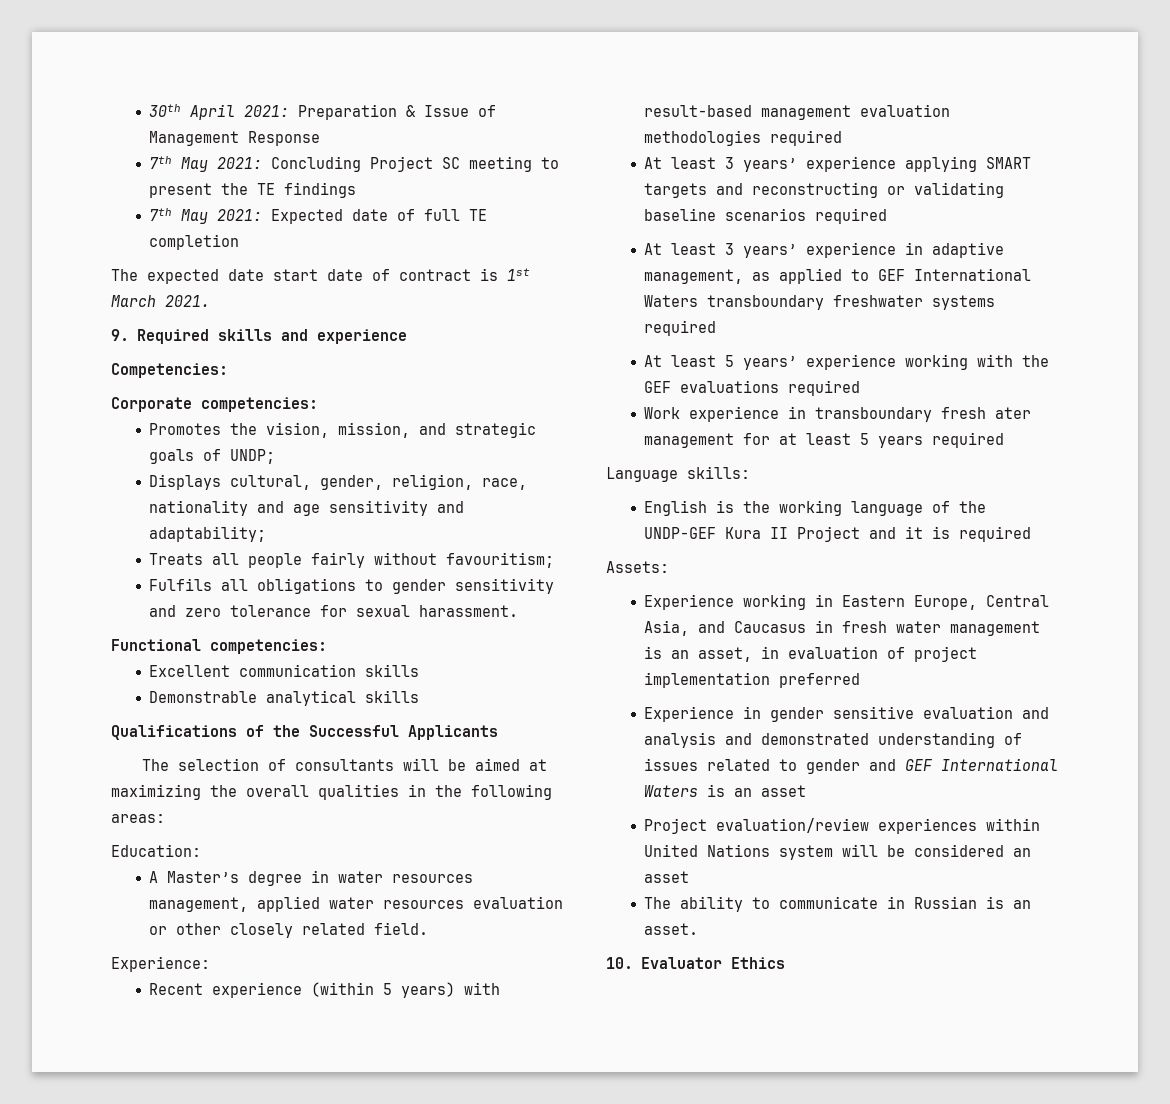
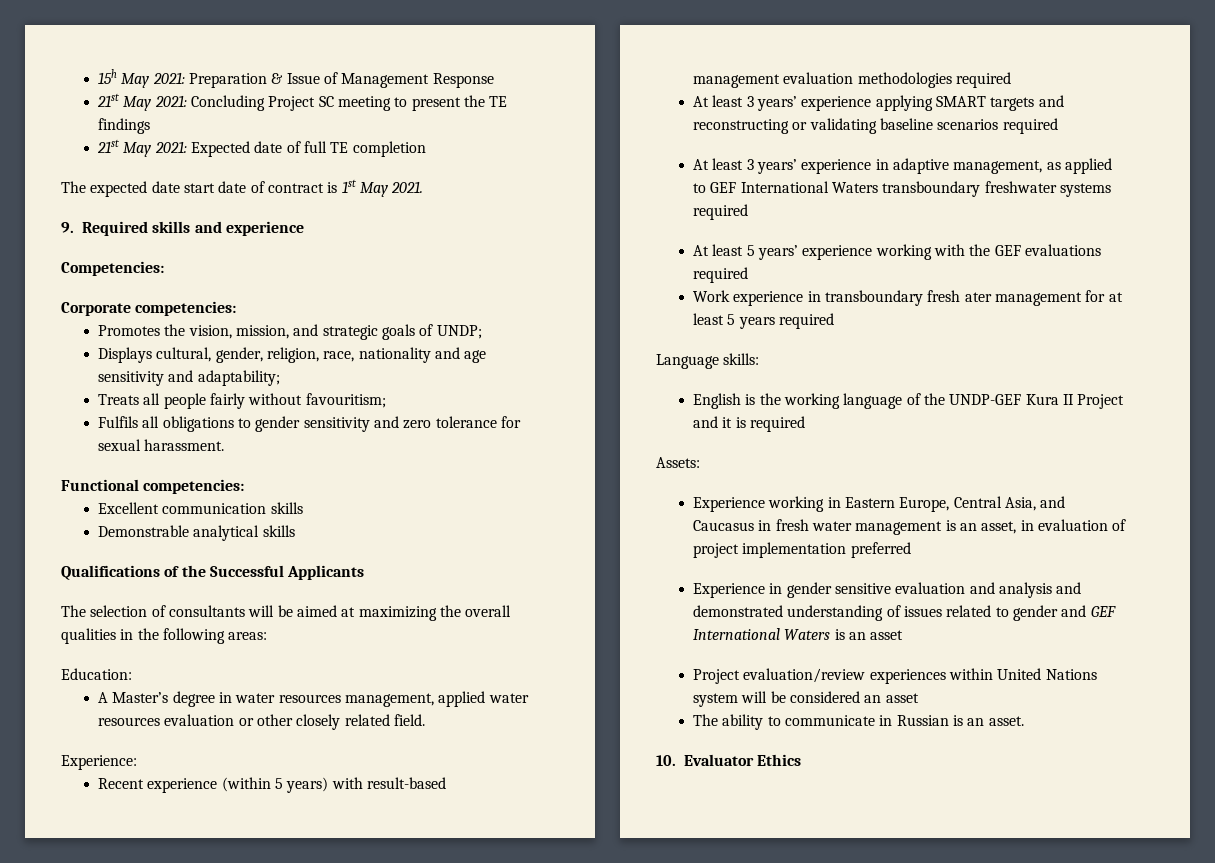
[149,104,236,120] 30th April -> [97,69,150,88] 15h May
[149,156,173,169] 7th -> [96,93,119,107] 21st
[149,208,173,221] 7th -> [96,139,119,153] 21st
[111,295,156,307] March -> [359,182,388,197] May

